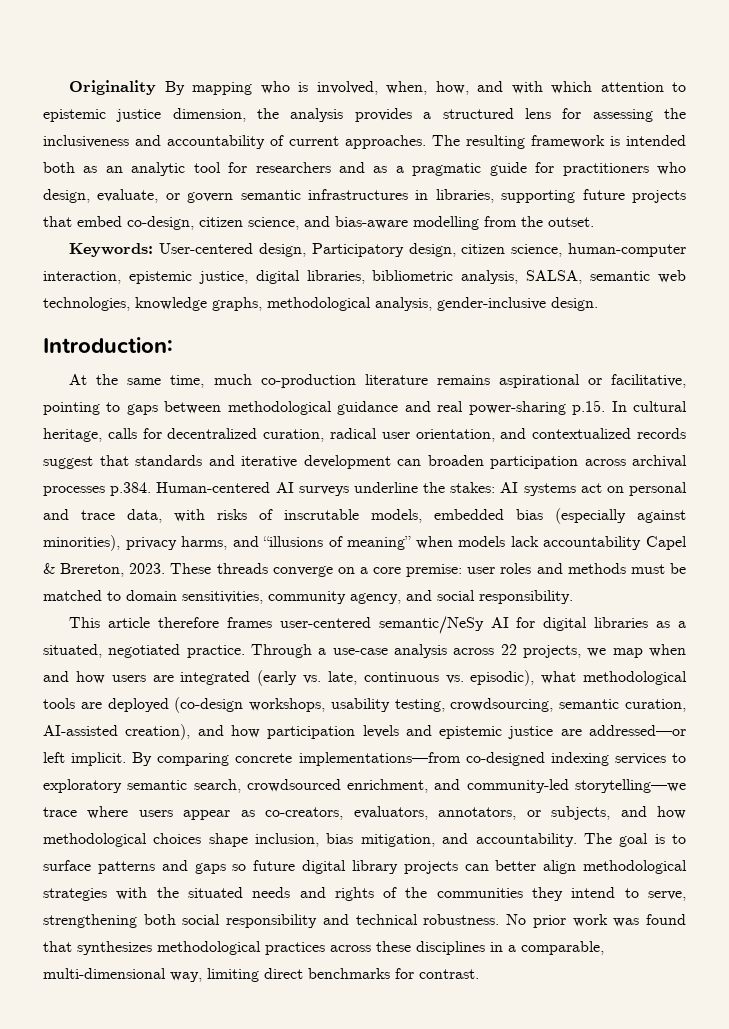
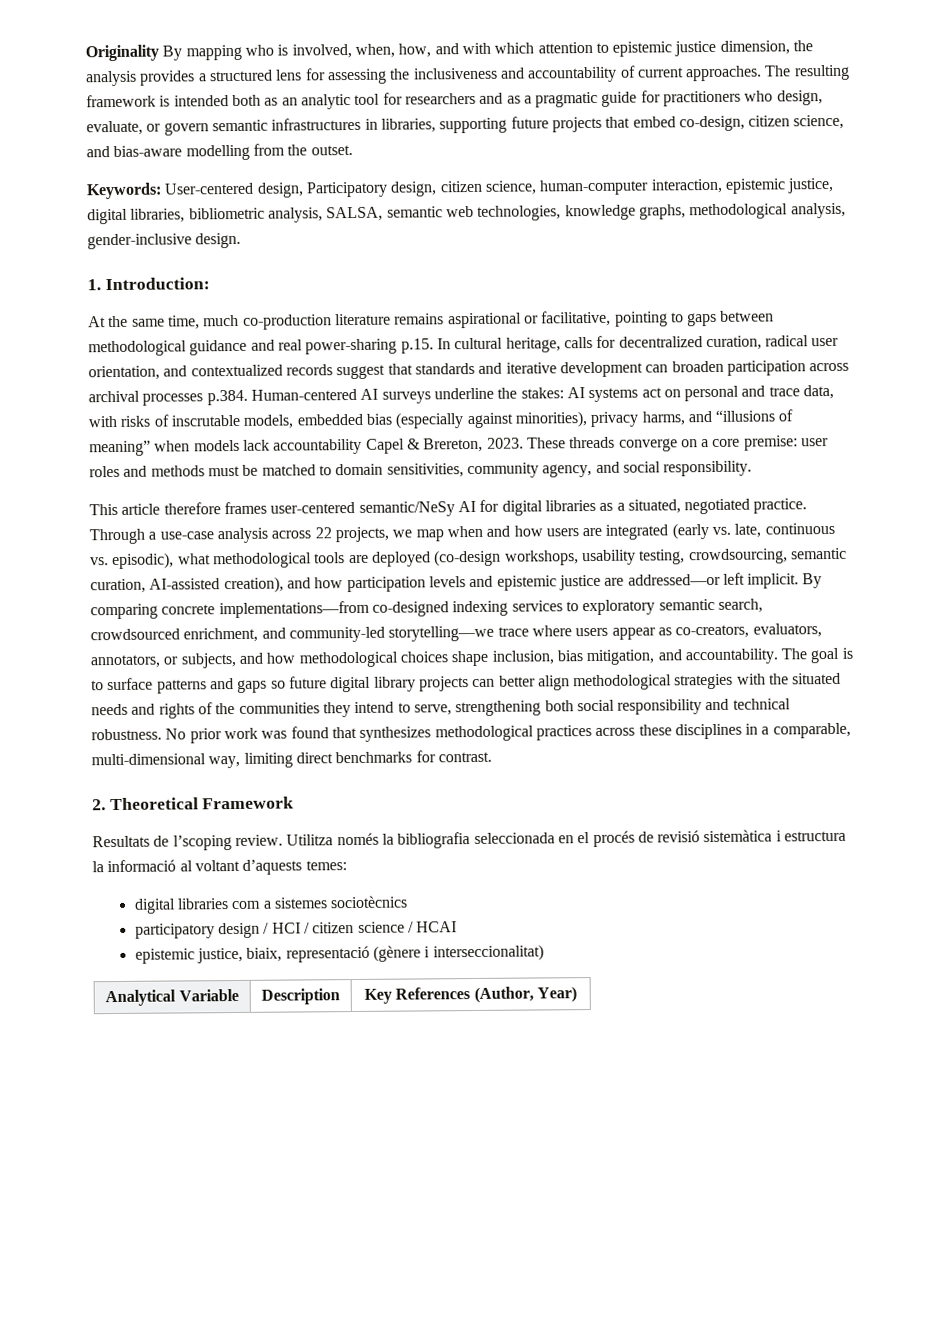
(598, 304) none -> [87,279,101,291] 1.
(479, 974) none -> [92,796,295,811] [92,829,847,851] [92,859,347,875] [133,895,409,914] [134,921,458,939] [134,944,544,964] [105,988,239,1007] [261,988,340,1005] [364,986,577,1004] // 2. Theoretical Framework // Resultats de l’scoping review. Utilitza només la bibliografia seleccionada en el procés de revisió sistemàtica i estructura la informació al voltant d’aquests temes: // digital libraries com a sistemes sociotècnics // participatory design / HCI / citizen science / HCAI // epistemic justice, biaix, representació (gènere i interseccionalitat) // Analytical Variable | Description | Key References (Author, Year)

